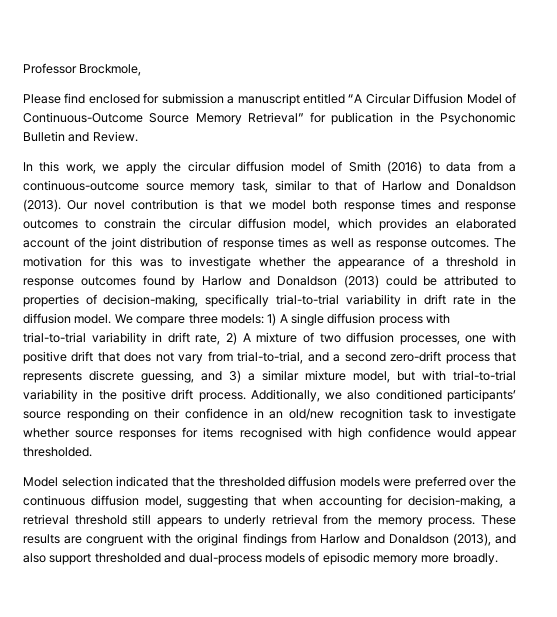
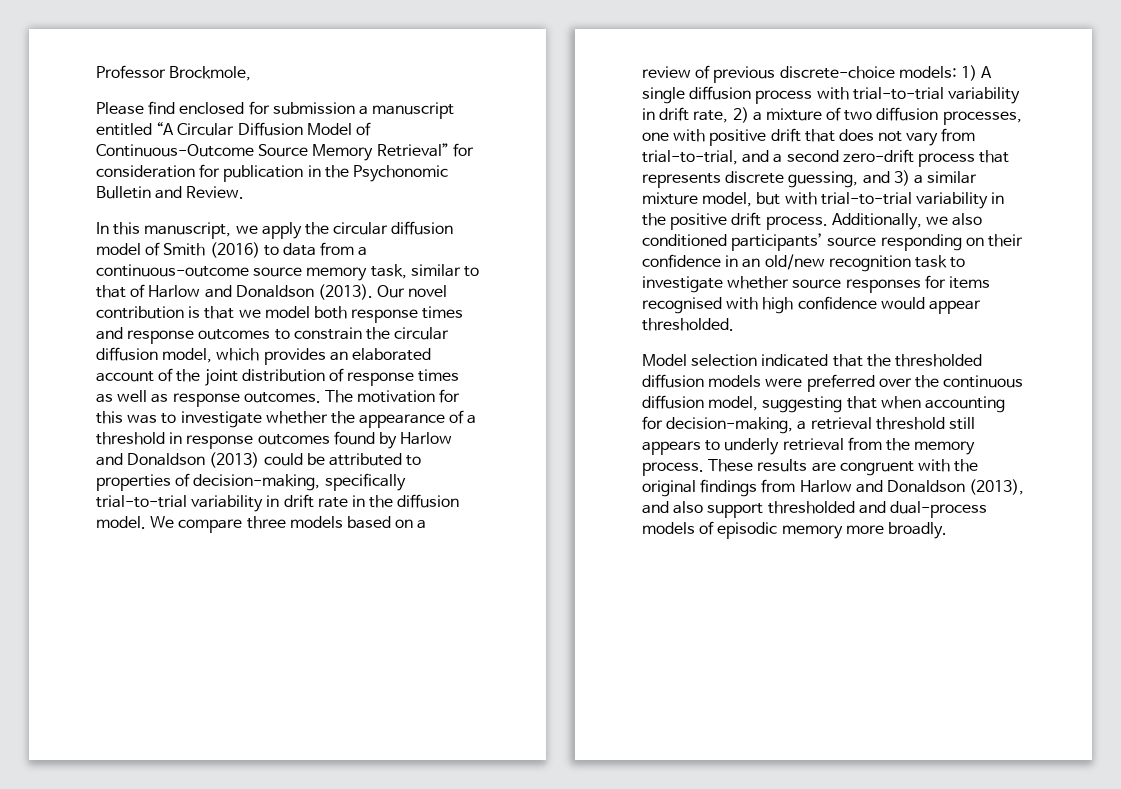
(326, 117) none -> [96,164,221,178] consideration for
[65,162,96,174] work, -> [144,222,232,239] manuscript,
(218, 319) none -> [289,516,427,529] [642,65,895,83] models based on a review of previous discrete-choice
[242,333,251,342] A -> [752,112,762,121] a

